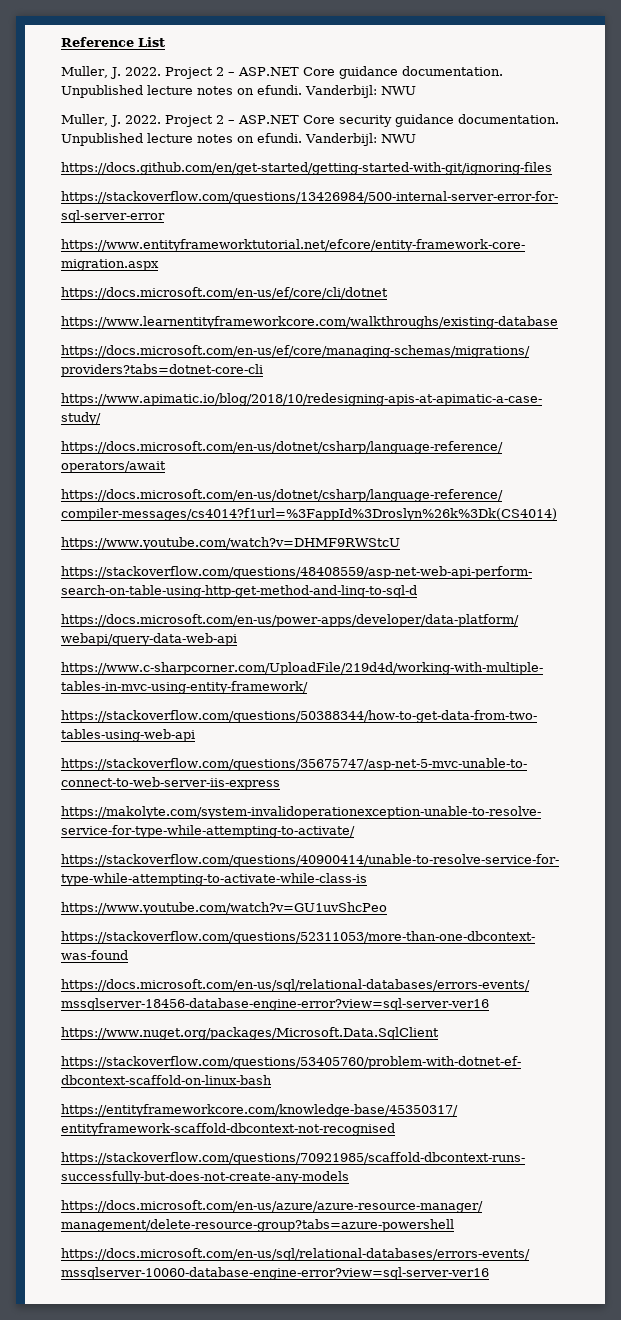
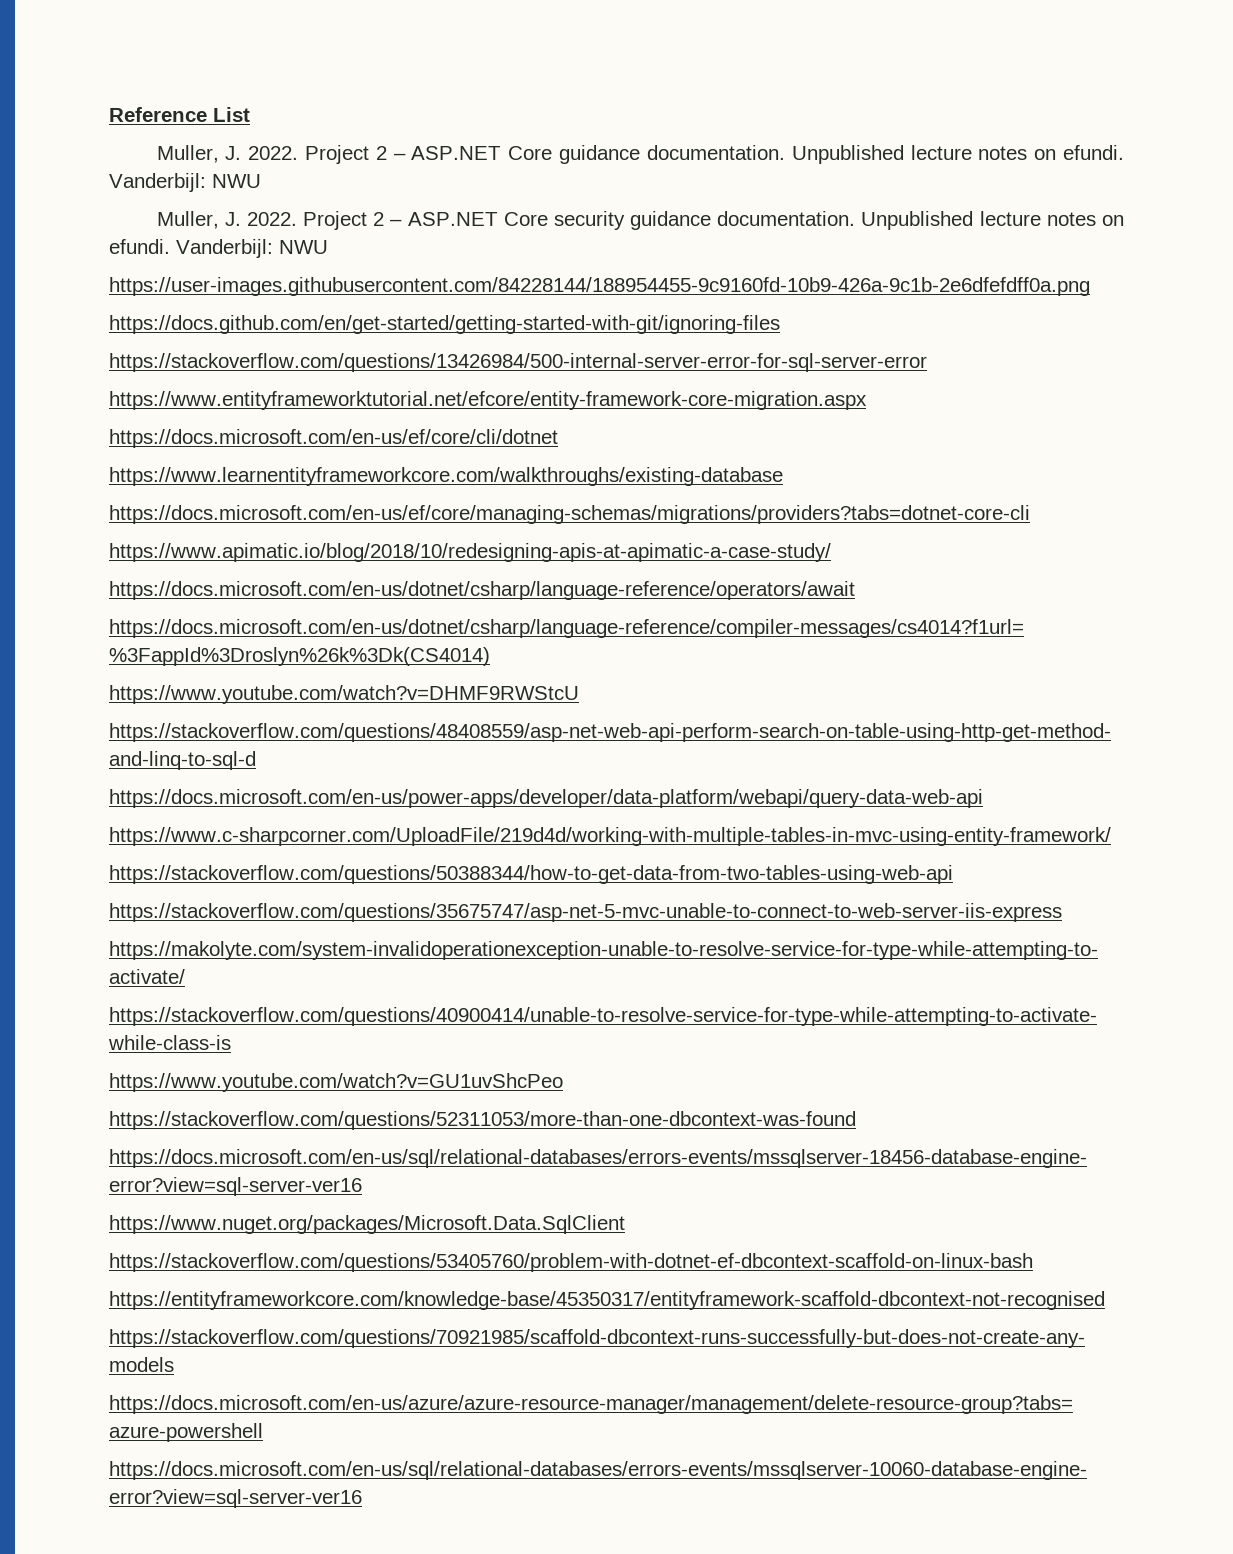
(416, 138) none -> [109,277,1090,296] // https://user-images.githubusercontent.com/84228144/188954455-9c9160fd-10b9-426a-9c1b-2e6dfefdff0a.png

